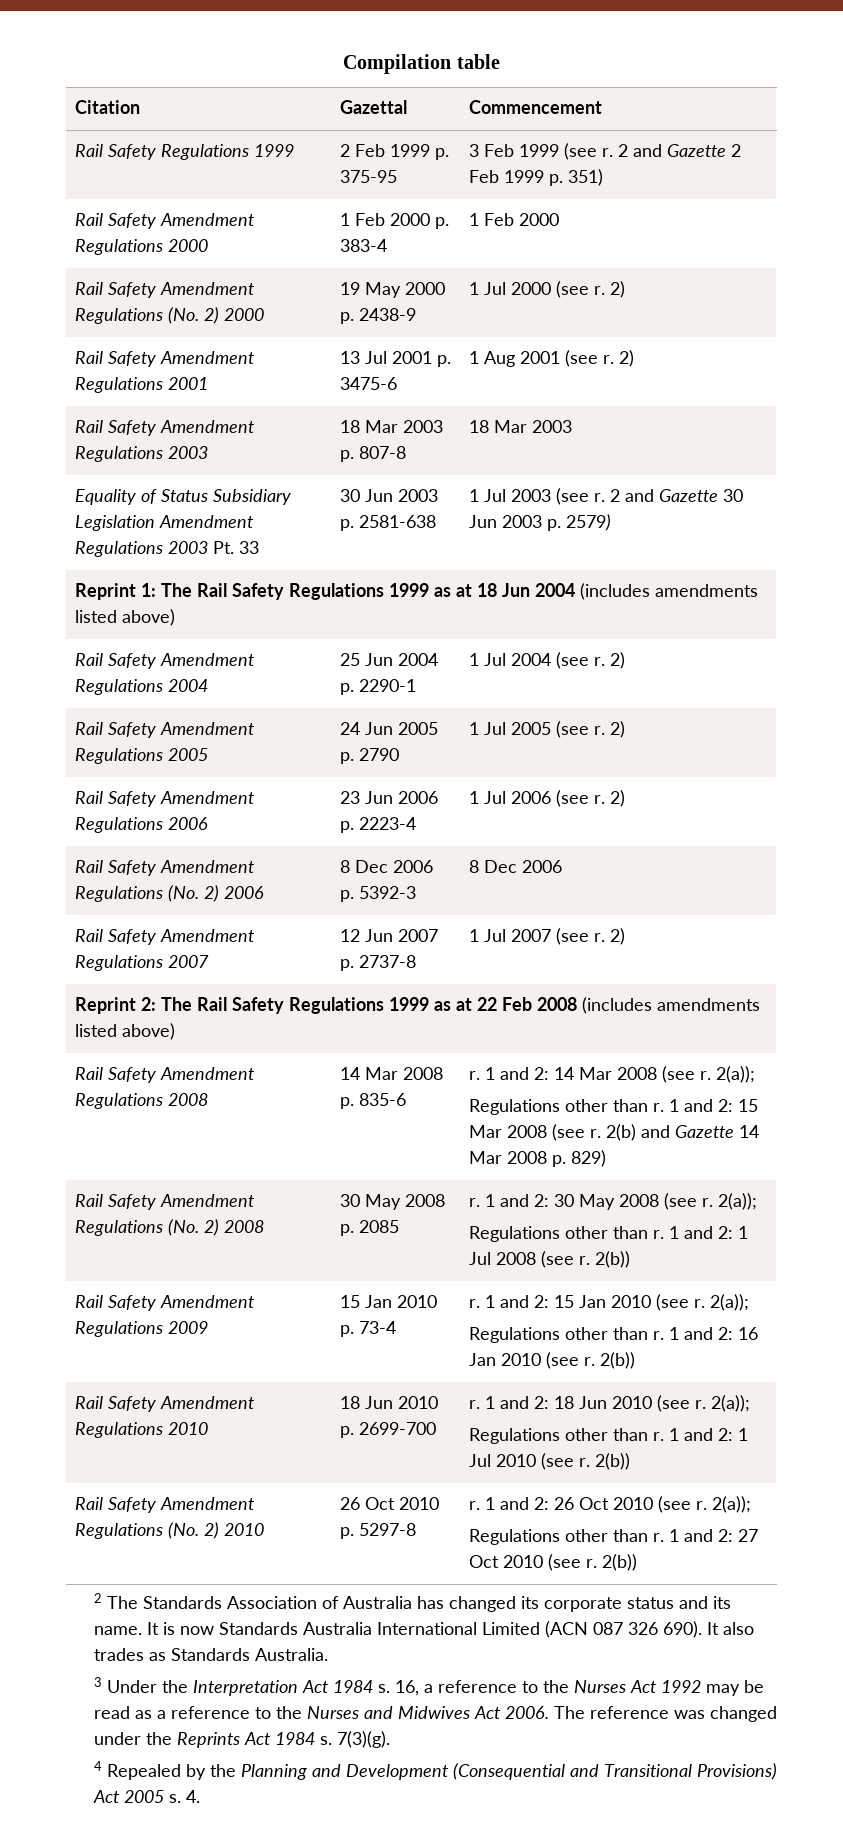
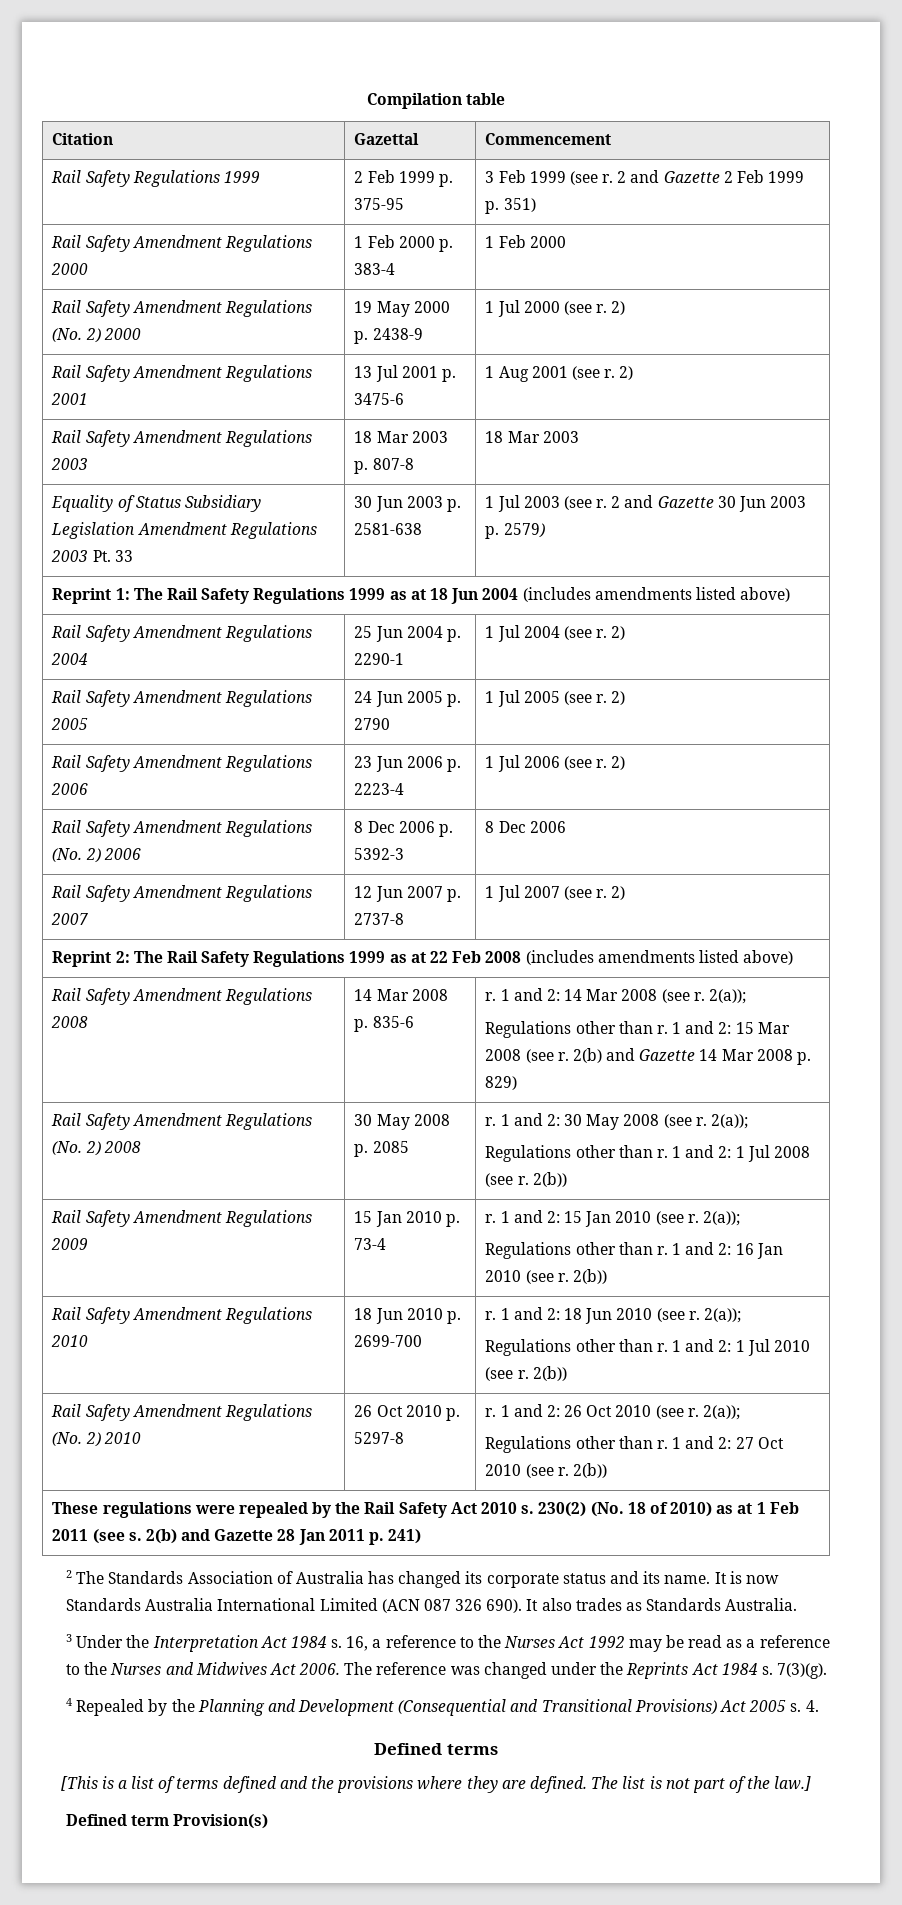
(638, 1562) none -> [52,1502,799,1518] [52,1529,422,1545] // These regulations were repealed by the Rail Safety Act 2010 s. 230(2) (No. 18 of 2010) as at 1 Feb 2011 (see s. 2(b) and Gazette 28 Jan 2011 p. 241)
(200, 1796) none -> [374,1743,498,1755] [60,1776,812,1793] [65,1814,269,1829] // Defined terms // [This is a list of terms defined and the provisions where they are defined. The list is not part of the law.] // Defined term Provision(s)

